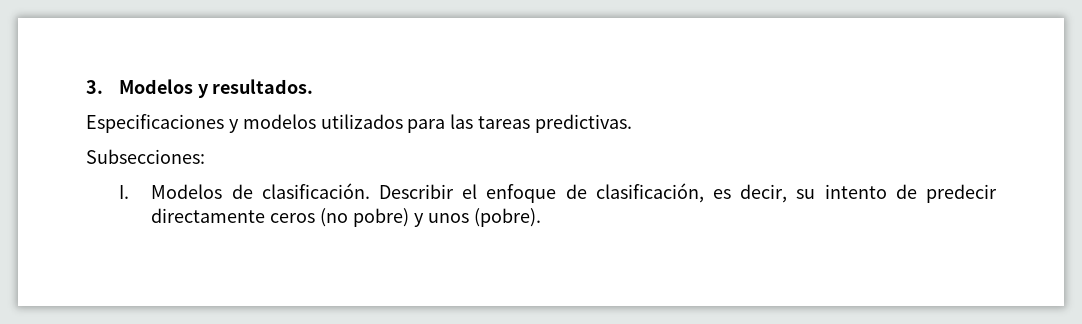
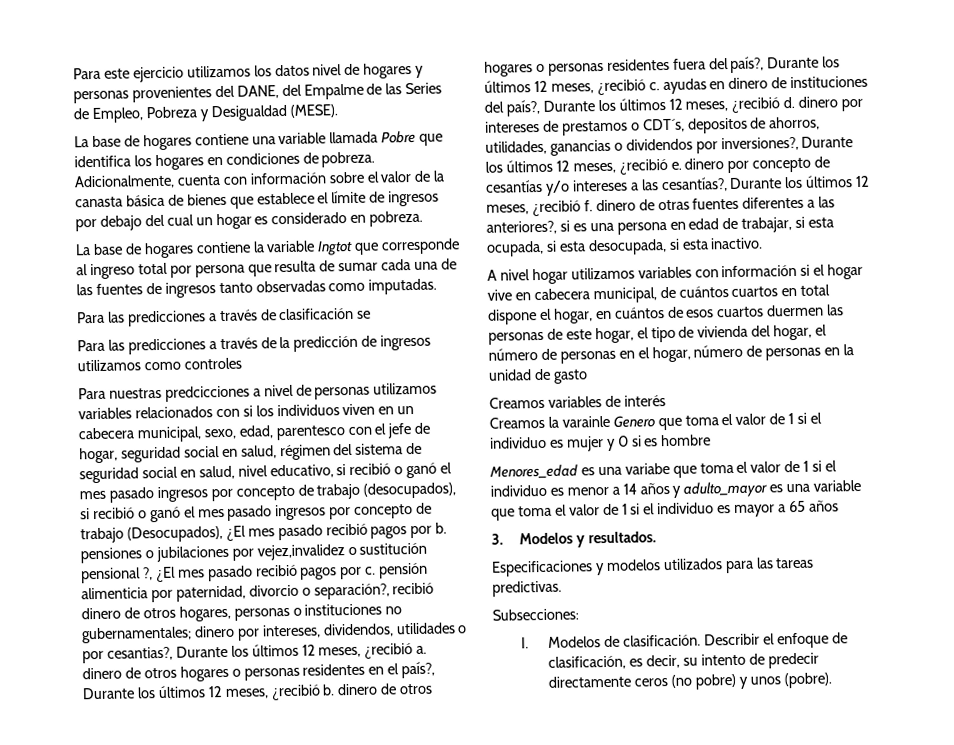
(86, 87) none -> [73,62,425,83] [73,82,443,104] [73,104,338,124] [74,130,444,151] [74,151,376,171] [74,170,445,190] [75,190,440,209] [75,210,424,232] [75,238,461,259] [76,258,458,280] [76,278,438,298] [77,307,372,327] [77,334,432,355] [77,357,242,372] [78,382,438,402] [78,403,415,420] [78,422,431,443] [79,442,423,464] [79,462,453,484] [79,482,457,503] [80,502,433,523] [80,522,448,544] [80,542,428,564] [81,562,429,584] [81,582,435,603] [81,603,403,622] [81,622,468,644] [82,643,428,664] [82,661,436,682] [82,683,434,701] [484,56,841,77] [484,75,869,96] [484,96,864,117] [485,116,821,136] [485,136,854,156] [485,156,831,175] [485,175,871,196] [486,196,836,217] [486,216,835,235] [486,237,764,257] [487,263,864,285] [487,284,831,304] [488,304,845,325] [488,324,828,345] [488,344,855,364] [488,368,588,384] [489,395,666,409] [489,412,823,431] [490,434,712,452] [489,460,838,479] [490,479,862,498] [491,500,839,521] Para este ejercicio utilizamos los datos nivel de hogares y personas provenientes del DANE, del Empalme de las Series de Empleo, Pobreza y Desigualdad (MESE). // La base de hogares contiene una variable llamada Pobre que identifica los hogares en condiciones de pobreza. Adicionalmente, cuenta con información sobre el valor de la canasta básica de bienes que establece el límite de ingresos por debajo del cual un hogar es considerado en pobreza. // La base de hogares contiene la variable Ingtot que corresponde al ingreso total por persona que resulta de sumar cada una de las fuentes de ingresos tanto observadas como imputadas. // Para las predicciones a través de clasificación se // Para las predicciones a través de la predicción de ingresos utilizamos como controles // Para nuestras predcicciones a nivel de personas utilizamos variables relacionados con si los individuos viven en un cabecera municipal, sexo, edad, parentesco con el jefe de hogar, seguridad social en salud, régimen del sistema de seguridad social en salud, nivel educativo, si recibió o ganó el mes pasado ingresos por concepto de trabajo (desocupados), si recibió o ganó el mes pasado ingresos por concepto de trabajo (Desocupados), ¿El mes pasado recibió pagos por b. pensiones o jubilaciones por vejez,invalidez o sustitución pensional ?, ¿El mes pasado recibió pagos por c. pensión alimenticia por paternidad, divorcio o separación?, recibió dinero de otros hogares, personas o instituciones no gubernamentales; dinero por intereses, dividendos, utilidades o por cesantias?, Durante los últimos 12 meses, ¿recibió a. dinero de otros hogares o personas residentes en el país?, Durante los últimos 12 meses, ¿recibió b. dinero de otros hogares o personas residentes fuera del país?, Durante los últimos 12 meses, ¿recibió c. ayudas en dinero de instituciones del país?, Durante los últimos 12 meses, ¿recibió d. dinero por intereses de prestamos o CDT´s, depositos de ahorros, utilidades, ganancias o dividendos por inversiones?, Durante los últimos 12 meses, ¿recibió e. dinero por concepto de cesantías y/o intereses a las cesantías?, Durante los últimos 12 meses, ¿recibió f. dinero de otras fuentes diferentes a las anteriores?, si es una persona en edad de trabajar, si esta ocupada, si esta desocupada, si esta inactivo. // A nivel hogar utilizamos variables con información si el hogar vive en cabecera municipal, de cuántos cuartos en total dispone el hogar, en cuántos de esos cuartos duermen las personas de este hogar, el tipo de vivienda del hogar, el número de personas en el hogar, número de personas en la unidad de gasto // Creamos variables de interés // Creamos la varainle Genero que toma el valor de 1 si el individuo es mujer y 0 si es hombre // Menores_edad es una variabe que toma el valor de 1 si el individuo es menor a 14 años y adulto_mayor es una variable que toma el valor de 1 si el individuo es mayor a 65 años //

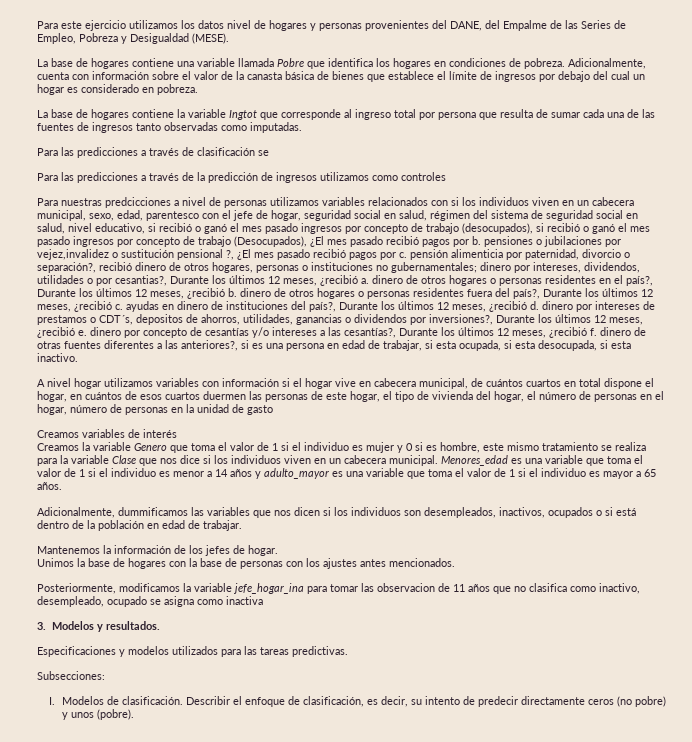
[561,415,610,428] varainle -> [93,442,131,451] variable
[661,434,712,447] hombre // -> [440,442,646,453] [37,455,438,466] hombre, este mismo tratamiento se realiza para la variable Clase que nos dice si los individuos viven en un cabecera municipal.
[624,462,670,475] variabe -> [545,455,583,464] variable
[808,500,839,512] años -> [37,482,62,490] [37,507,636,518] [37,520,242,531] [37,545,278,556] [37,558,455,569] [37,583,640,594] [37,596,263,607] años. // Adicionalmente, dummificamos las variables que nos dicen si los individuos son desempleados, inactivos, ocupados o si está dentro de la población en edad de trabajar. // Mantenemos la información de los jefes de hogar. // Unimos la base de hogares con la base de personas con los ajustes antes mencionados. // Posteriormente, modificamos la variable jefe_hogar_ina para tomar las observacion de 11 años que no clasifica como inactivo, desempleado, ocupado se asigna como inactiva

